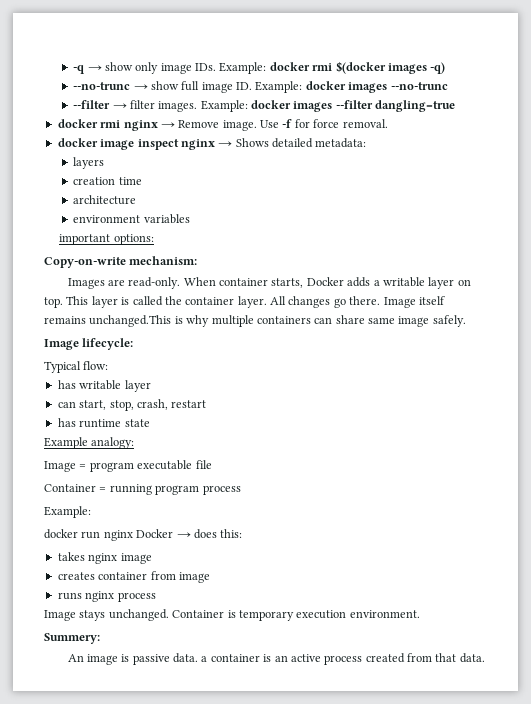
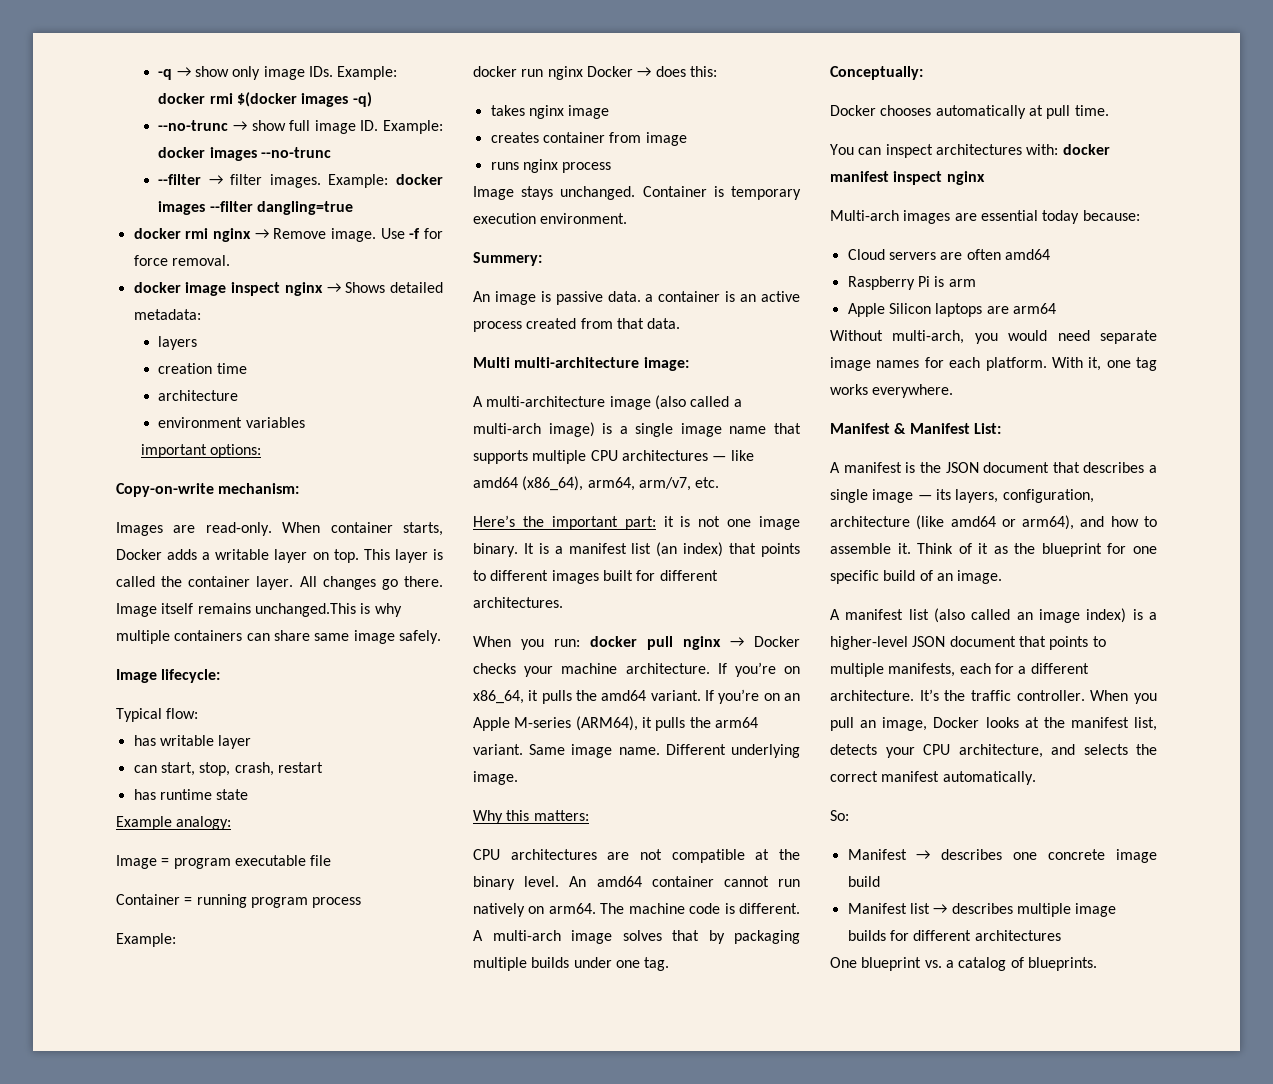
(485, 658) none -> [473,357,689,371] [473,395,742,410] [473,422,801,437] [473,450,754,464] [473,476,720,491] [473,515,800,530] [473,542,800,557] [473,570,718,584] [473,597,563,608] [473,636,800,650] [473,662,800,677] [473,689,800,704] [473,716,758,731] [473,744,800,758] [473,771,518,785] [473,810,589,824] [473,849,801,863] [473,876,800,890] [473,903,800,917] [473,930,800,944] [473,957,670,971] [830,66,923,80] [830,105,1109,119] [830,144,1110,158] [830,171,985,185] [830,210,1140,224] [847,249,1050,260] [847,276,976,290] [847,303,1056,317] [830,330,1157,344] [830,357,1157,371] [830,384,954,398] [830,423,1001,434] [830,462,1157,473] [830,489,1094,503] [830,515,1157,530] [830,543,1157,557] [830,570,1003,584] [830,608,1157,623] [830,636,1106,650] [830,663,1089,677] [830,689,1157,704] [830,717,1157,731] [830,744,1157,758] [830,771,1036,785] [830,810,849,821] [847,849,1157,863] [847,876,880,887] [847,903,1117,917] [847,930,1061,941] [830,957,1097,971] // Multi multi-architecture image: // A multi-architecture image (also called a multi-arch image) is a single image name that supports multiple CPU architectures — like amd64 (x86_64), arm64, arm/v7, etc. // Here’s the important part: it is not one image binary. It is a manifest list (an index) that points to different images built for different architectures. // When you run: docker pull nginx → Docker checks your machine architecture. If you’re on x86_64, it pulls the amd64 variant. If you’re on an Apple M-series (ARM64), it pulls the arm64 variant. Same image name. Different underlying image. // Why this matters: // CPU architectures are not compatible at the binary level. An amd64 container cannot run natively on arm64. The machine code is different. A multi-arch image solves that by packaging multiple builds under one tag. // Conceptually: // Docker chooses automatically at pull time. // You can inspect architectures with: docker manifest inspect nginx // Multi-arch images are essential today because: // Cloud servers are often amd64 // Raspberry Pi is arm // Apple Silicon laptops are arm64 // Without multi-arch, you would need separate image names for each platform. With it, one tag works everywhere. // Manifest & Manifest List: // A manifest is the JSON document that describes a single image — its layers, configuration, architecture (like amd64 or arm64), and how to assemble it. Think of it as the blueprint for one specific build of an image. // A manifest list (also called an image index) is a higher-level JSON document that points to multiple manifests, each for a different architecture. It’s the traffic controller. When you pull an image, Docker looks at the manifest list, detects your CPU architecture, and selects the correct manifest automatically. // So: // Manifest → describes one concrete image build // Manifest list → describes multiple image builds for different architectures // One blueprint vs. a catalog of blueprints.

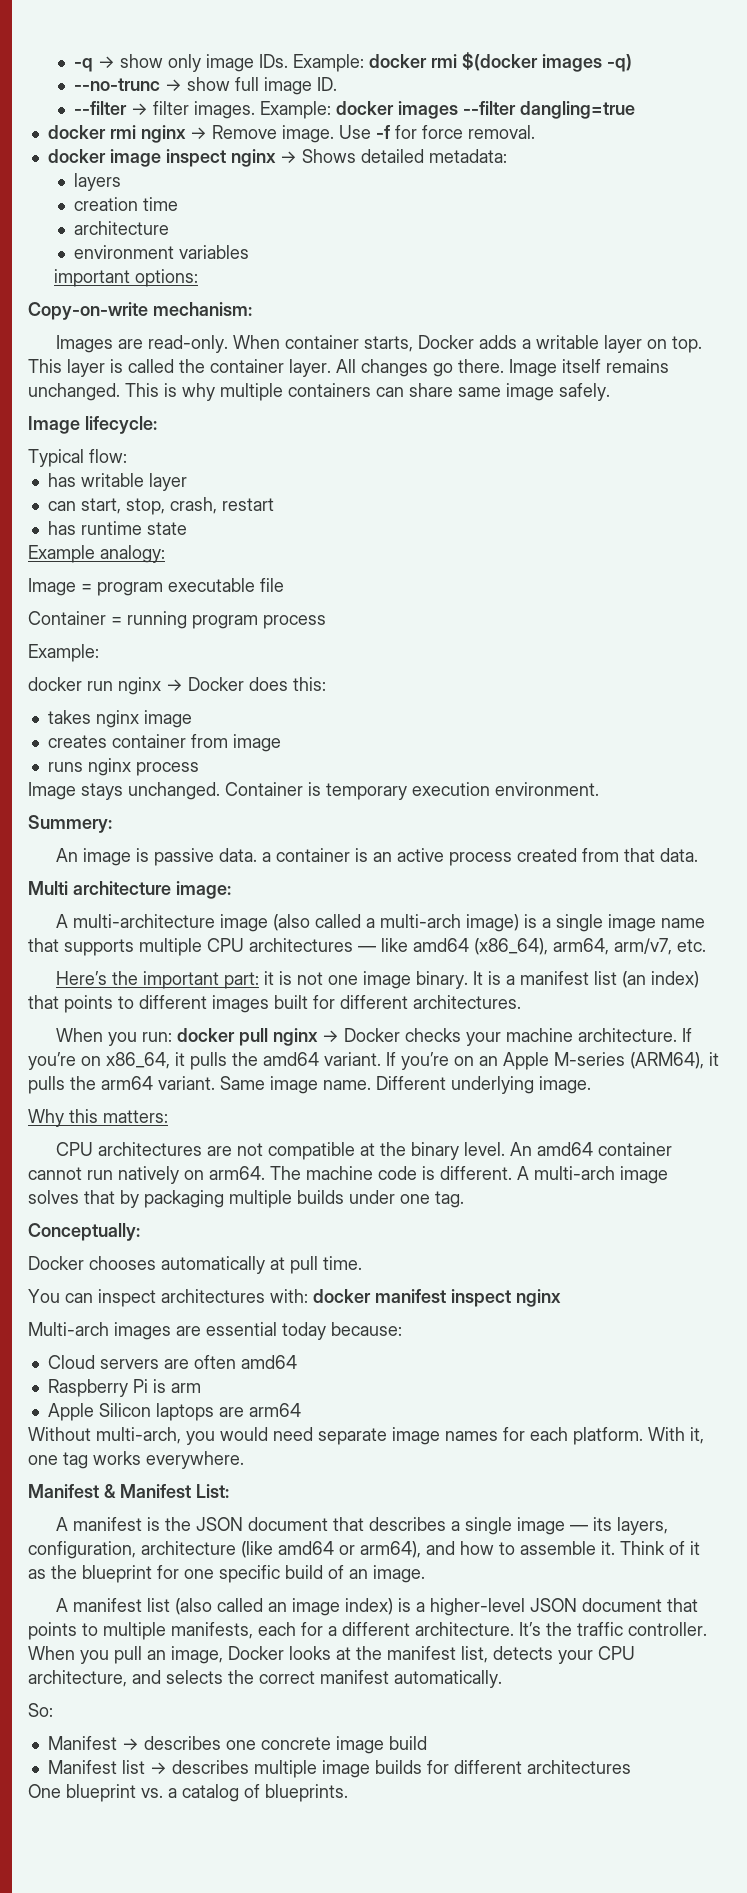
[383,120,444,134] [158,147,332,161] Example: docker images --no-trunc -> (338, 84) none
[254,603,356,617] unchanged.This -> [28,383,159,401] unchanged. This
[586,66,652,77] Docker → -> [166,677,244,691] → Docker
[514,357,640,368] multi-architecture -> [73,881,171,895] architecture

